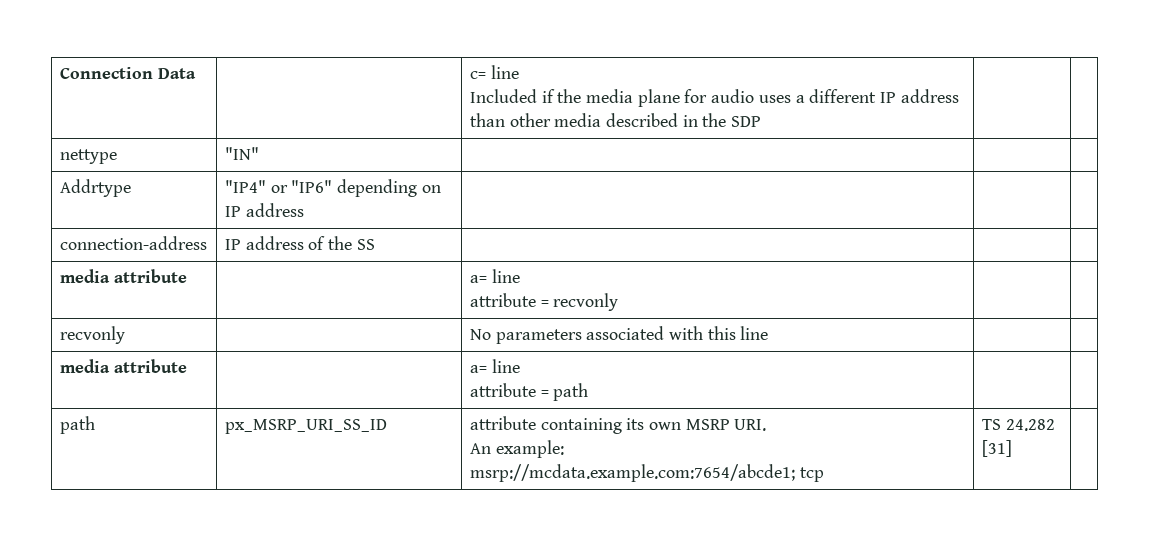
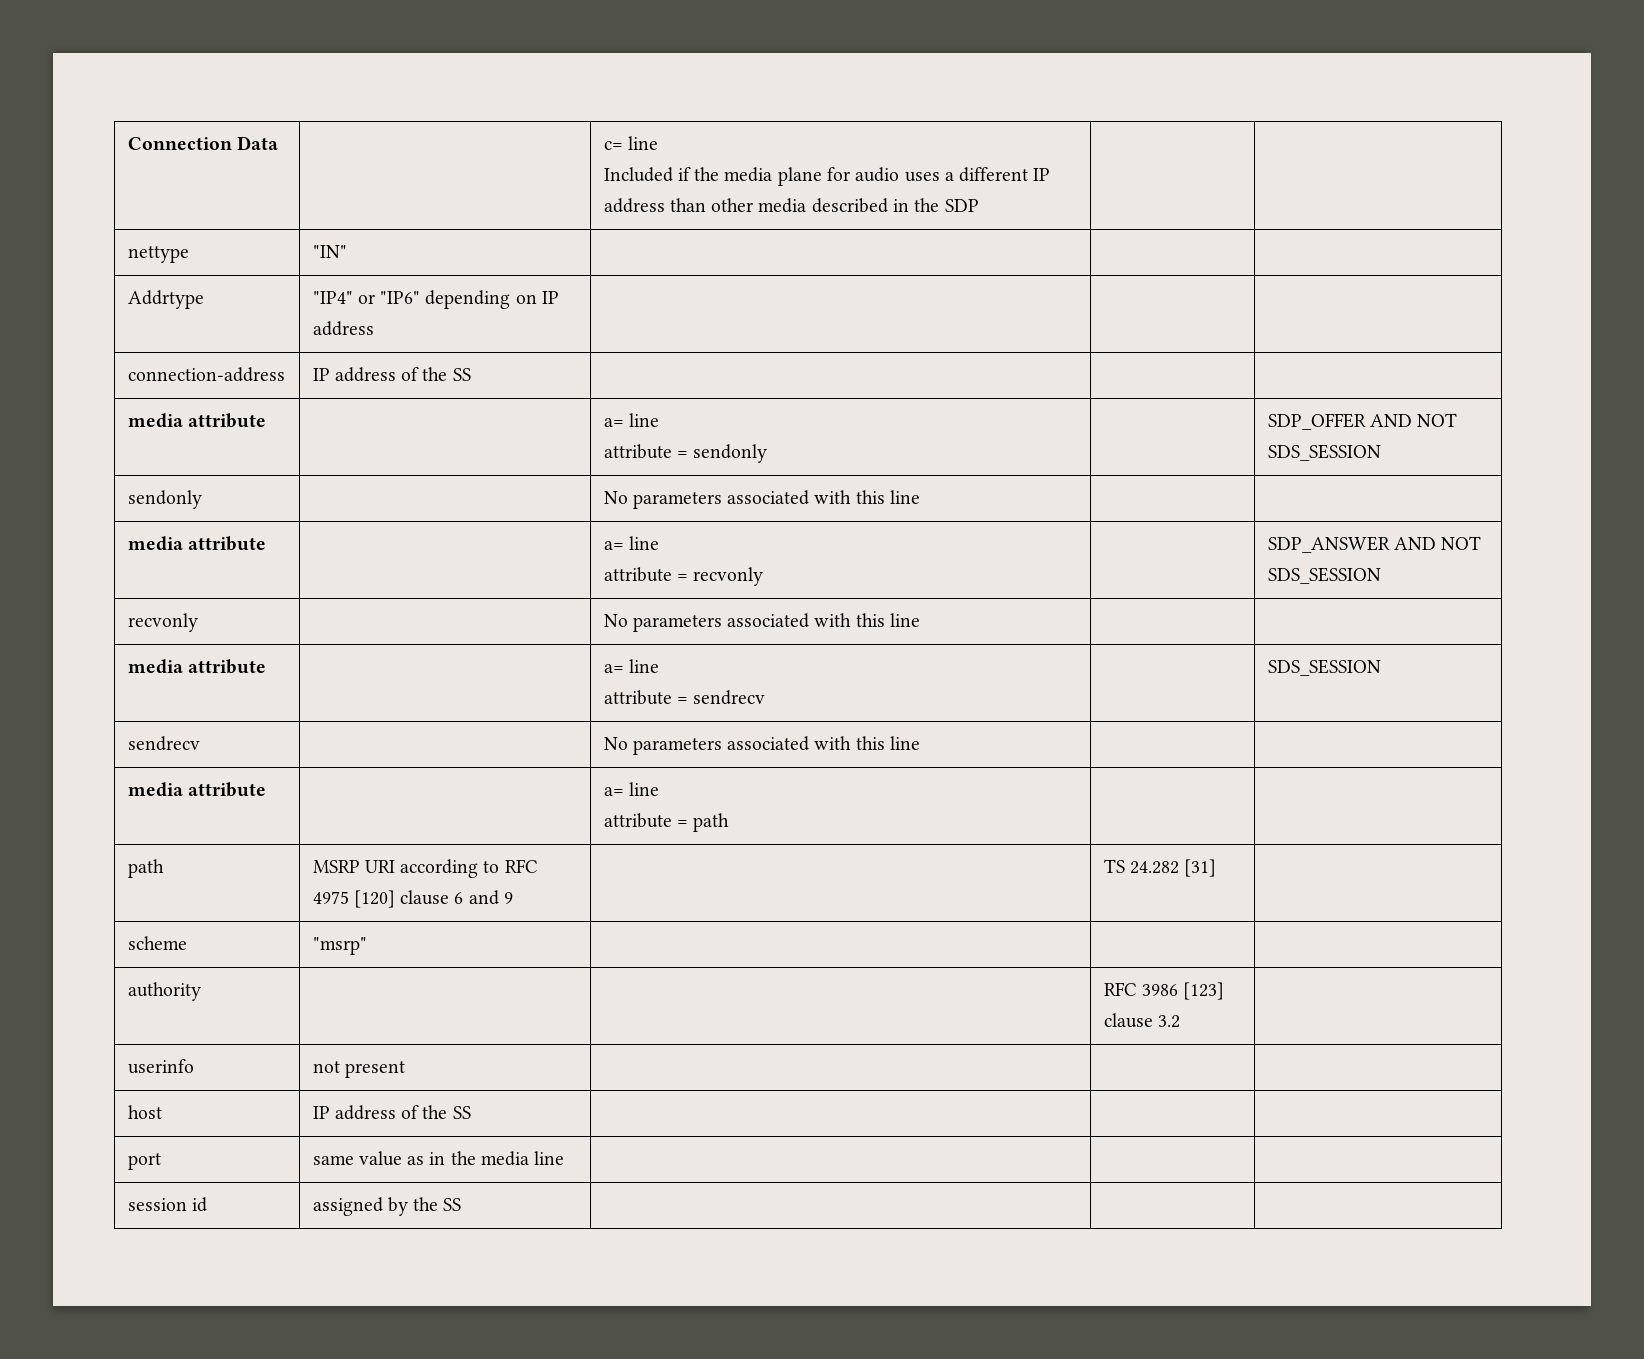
(520, 276) none -> [603,444,768,463] [1267,413,1458,430] [1267,444,1381,461] [127,490,202,509] [603,490,921,509] [127,536,266,551] [603,536,659,550] // attribute = sendonly | | SDP_OFFER AND NOT SDS_SESSION // sendonly | | No parameters associated with this line | | // media attribute | | a= line
(619, 302) none -> [1267,536,1482,553] [1267,567,1381,584] SDP_ANSWER AND NOT SDS_SESSION
[553,383,589,401] [59,416,95,434] [224,419,387,434] [469,416,767,434] [469,440,564,458] [469,464,824,482] [981,419,1055,431] [981,440,1012,457] path | | // path | px_MSRP_URI_SS_ID | attribute containing its own MSRP URI. // An example: // msrp://mcdata.example.com:7654/abcde1; tcp | TS 24.282 [31] -> [693,690,766,705] [1267,659,1381,676] [127,736,200,751] [603,736,921,755] [127,782,266,797] [603,782,659,796] [603,813,730,832] [127,859,164,878] [312,859,538,878] [312,890,514,908] [1103,859,1217,877] [127,936,187,950] [312,937,367,955] [127,982,201,1001] [1103,982,1225,1000] [1103,1013,1180,1028] [127,1059,194,1074] [312,1061,405,1078] [127,1105,162,1119] [312,1105,471,1120] [127,1153,161,1170] [312,1151,565,1166] [127,1197,207,1212] [312,1197,462,1216] sendrecv | | SDS_SESSION // sendrecv | | No parameters associated with this line | | // media attribute | | a= line // attribute = path | | // path | MSRP URI according to RFC 4975 [120] clause 6 and 9 | | TS 24.282 [31] | // scheme | "msrp" | | | // authority | | | RFC 3986 [123] clause 3.2 | // userinfo | not present | | | // host | IP address of the SS | | | // port | same value as in the media line | | | // session id | assigned by the SS | |

